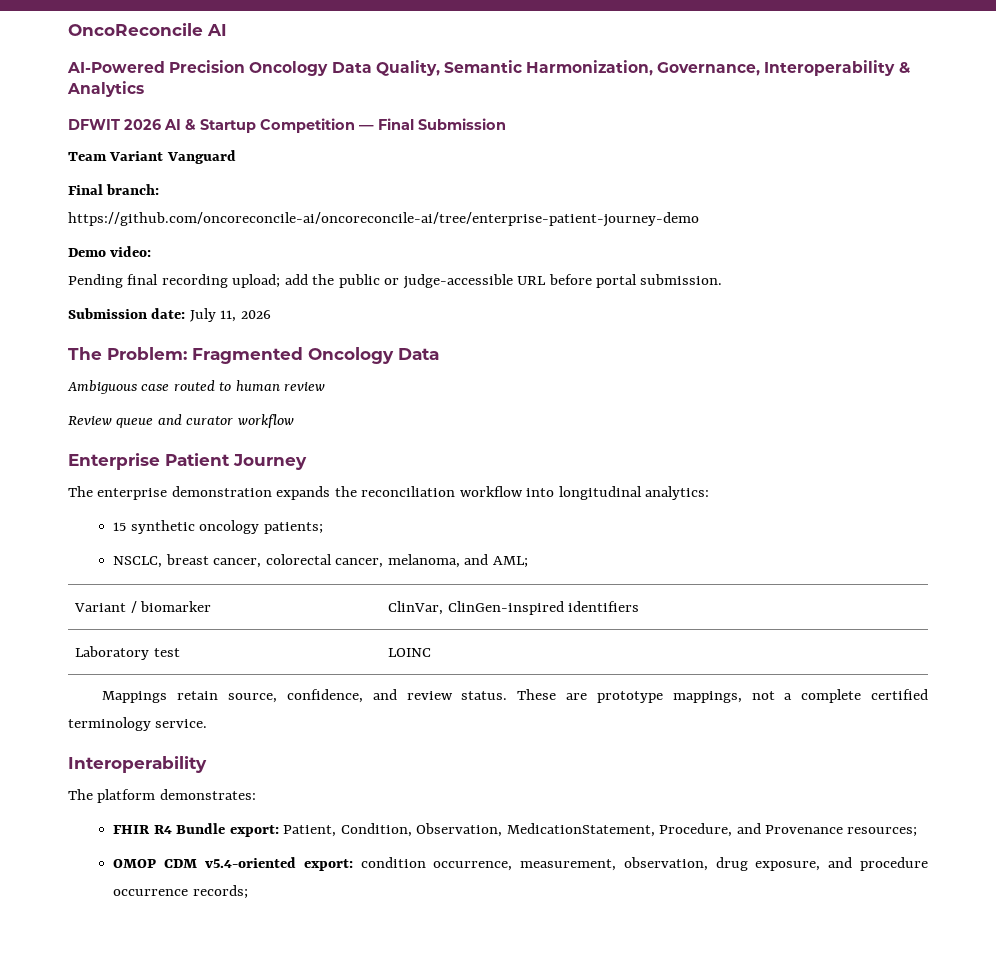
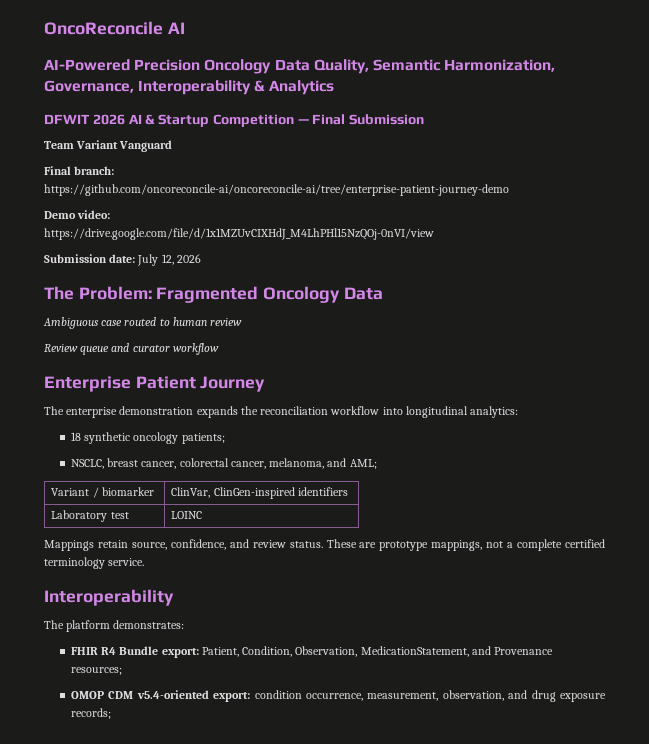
[68,274,723,289] Pending final recording upload; add the public or judge-accessible URL before portal submission. -> [44,228,434,240] https://drive.google.com/file/d/1x1MZUvCIXHdJ_M4LhPHl15NzQOj-0nVI/view
[220,310,237,322] 11, -> [161,254,174,265] 12,
[113,522,127,531] 15 -> [70,432,81,441] 18
[659,823,733,837] Procedure, -> (469, 651) none
[715,857,928,871] [113,889,189,896] drug exposure, and procedure occurrence -> [508,690,606,702] and drug exposure

